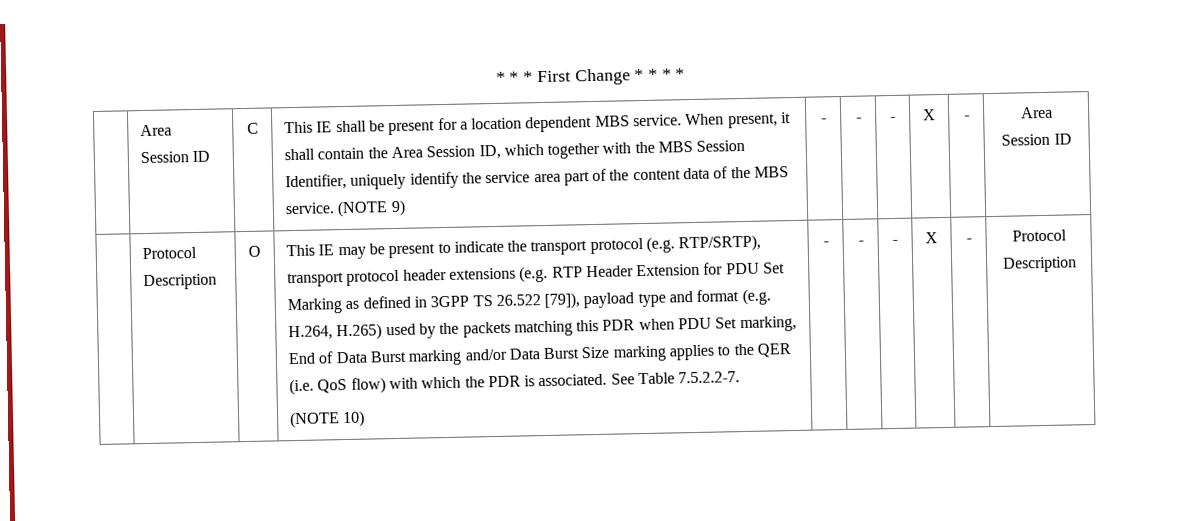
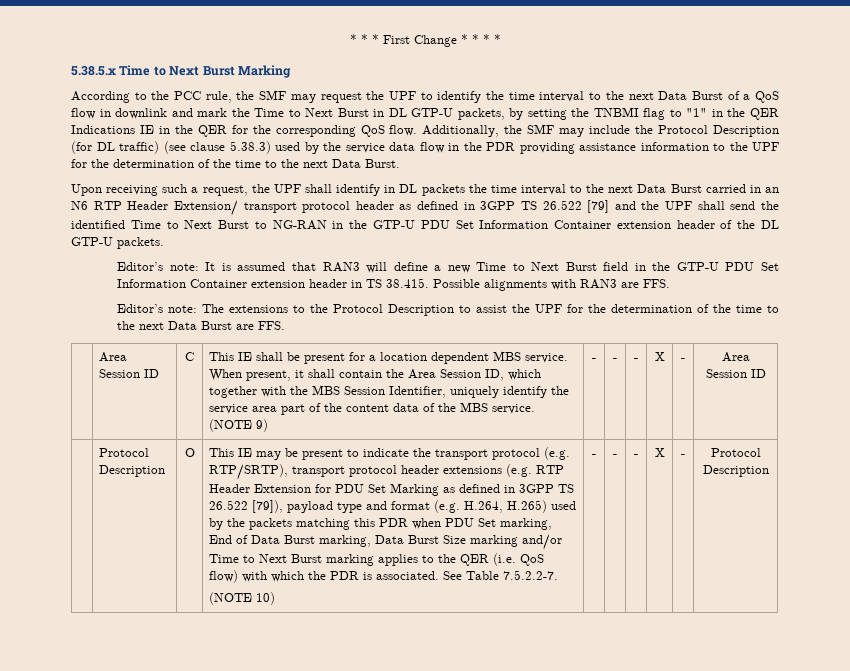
(686, 74) none -> [71,65,291,78] [71,90,779,103] [71,107,779,120] [71,124,780,137] [71,141,779,154] [71,159,400,168] [71,184,779,196] [71,200,780,216] [71,220,780,230] [71,237,164,249] [117,262,780,273] [117,278,671,291] [117,304,779,316] [117,321,286,330] // 5.38.5.x Time to Next Burst Marking // According to the PCC rule, the SMF may request the UPF to identify the time interval to the next Data Burst of a QoS flow in downlink and mark the Time to Next Burst in DL GTP-U packets, by setting the TNBMI flag to "1" in the QER Indications IE in the QER for the corresponding QoS flow. Additionally, the SMF may include the Protocol Description (for DL traffic) (see clause 5.38.3) used by the service data flow in the PDR providing assistance information to the UPF for the determination of the time to the next Data Burst. // Upon receiving such a request, the UPF shall identify in DL packets the time interval to the next Data Burst carried in an N6 RTP Header Extension/ transport protocol header as defined in 3GPP TS 26.522 [79] and the UPF shall send the identified Time to Next Burst to NG-RAN in the GTP-U PDU Set Information Container extension header of the DL GTP-U packets. // Editor’s note: It is assumed that RAN3 will define a new Time to Next Burst field in the GTP-U PDU Set Information Container extension header in TS 38.415. Possible alignments with RAN3 are FFS. // Editor’s note: The extensions to the Protocol Description to assist the UPF for the determination of the time to the next Data Burst are FFS.
[408,348,507,366] marking and/or -> [319,535,372,547] marking,
(667, 353) none -> [522,534,563,550] [209,554,375,566] and/or Time to Next Burst marking

